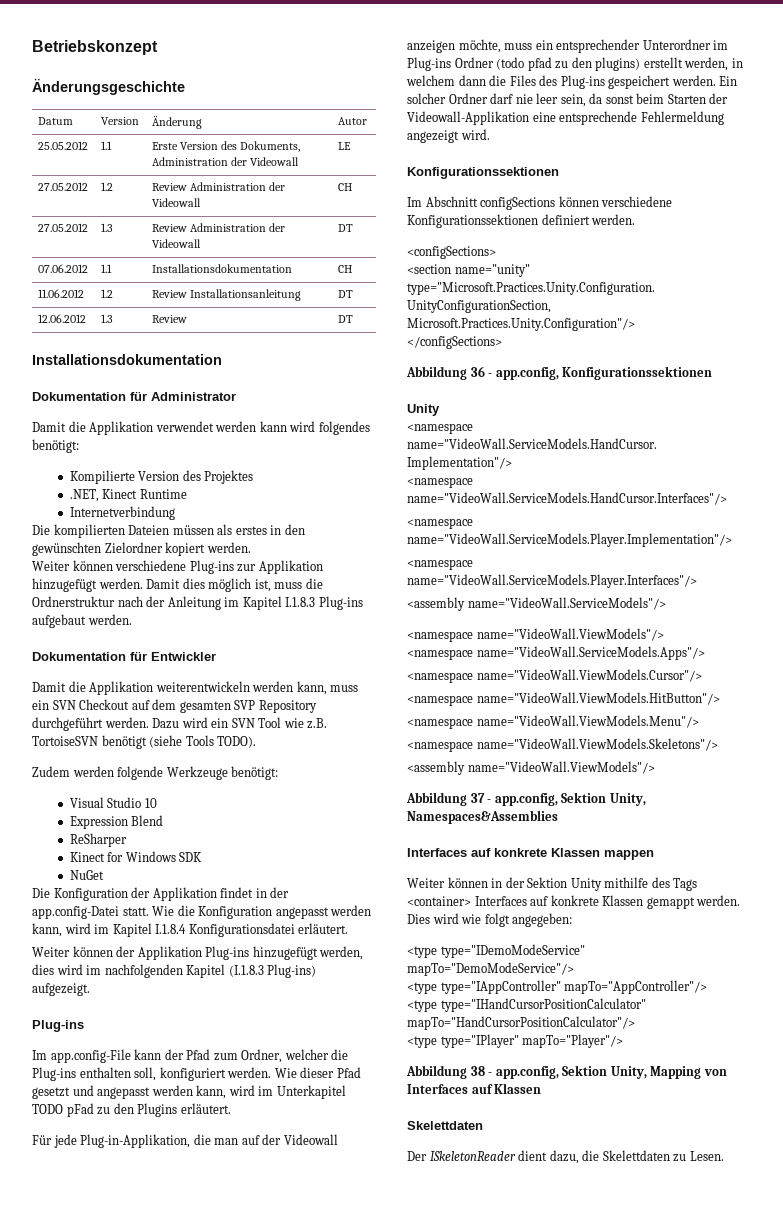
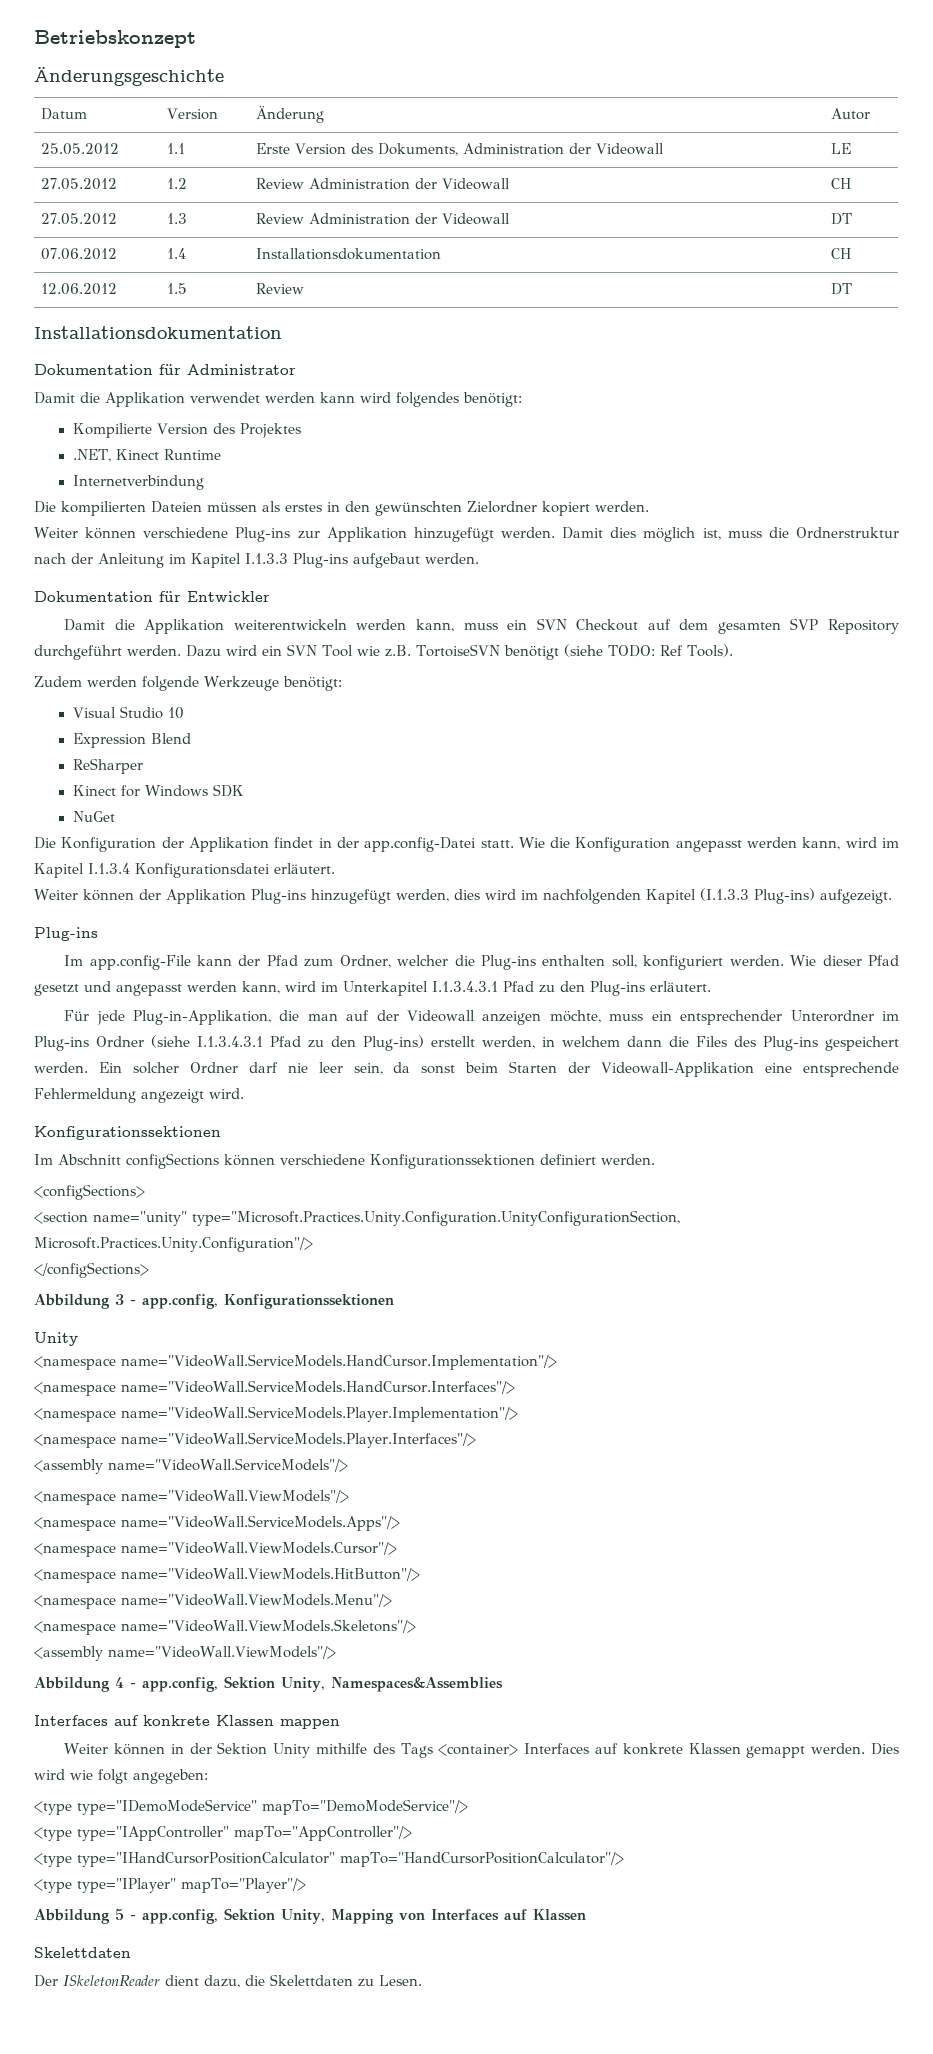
[101,264,113,273] 1.1 -> [166,248,186,259] 1.4
[38,289,85,298] [101,289,114,298] [152,289,302,301] [338,290,354,298] // 11.06.2012 | 1.2 | Review Installationsanleitung | DT -> (851, 253) none
[101,314,114,323] 1.3 -> [166,283,187,294] 1.5
[285,597,316,607] I.1.8.3 -> [245,553,288,564] I.1.3.3
[185,735,257,748] Tools TODO). -> [607,644,733,657] TODO: Ref Tools).
[155,924,187,934] I.1.8.4 -> [88,863,130,874] I.1.3.4
[228,965,264,977] (I.1.8.3 -> [699,888,749,901] (I.1.3.3
[32,1103,178,1117] TODO pFad zu den Plugins -> [432,981,645,996] I.1.3.4.3.1 Pfad zu den Plug-ins
[496,57,641,71] (todo pfad zu den plugins) -> [151,1035,424,1051] (siehe I.1.3.4.3.1 Pfad zu den Plug-ins)
[470,366,485,377] 36 -> [115,1294,124,1305] 3
[470,793,485,803] 37 -> [115,1677,124,1688] 4
[470,1066,485,1076] 38 -> [115,1908,124,1920] 5

